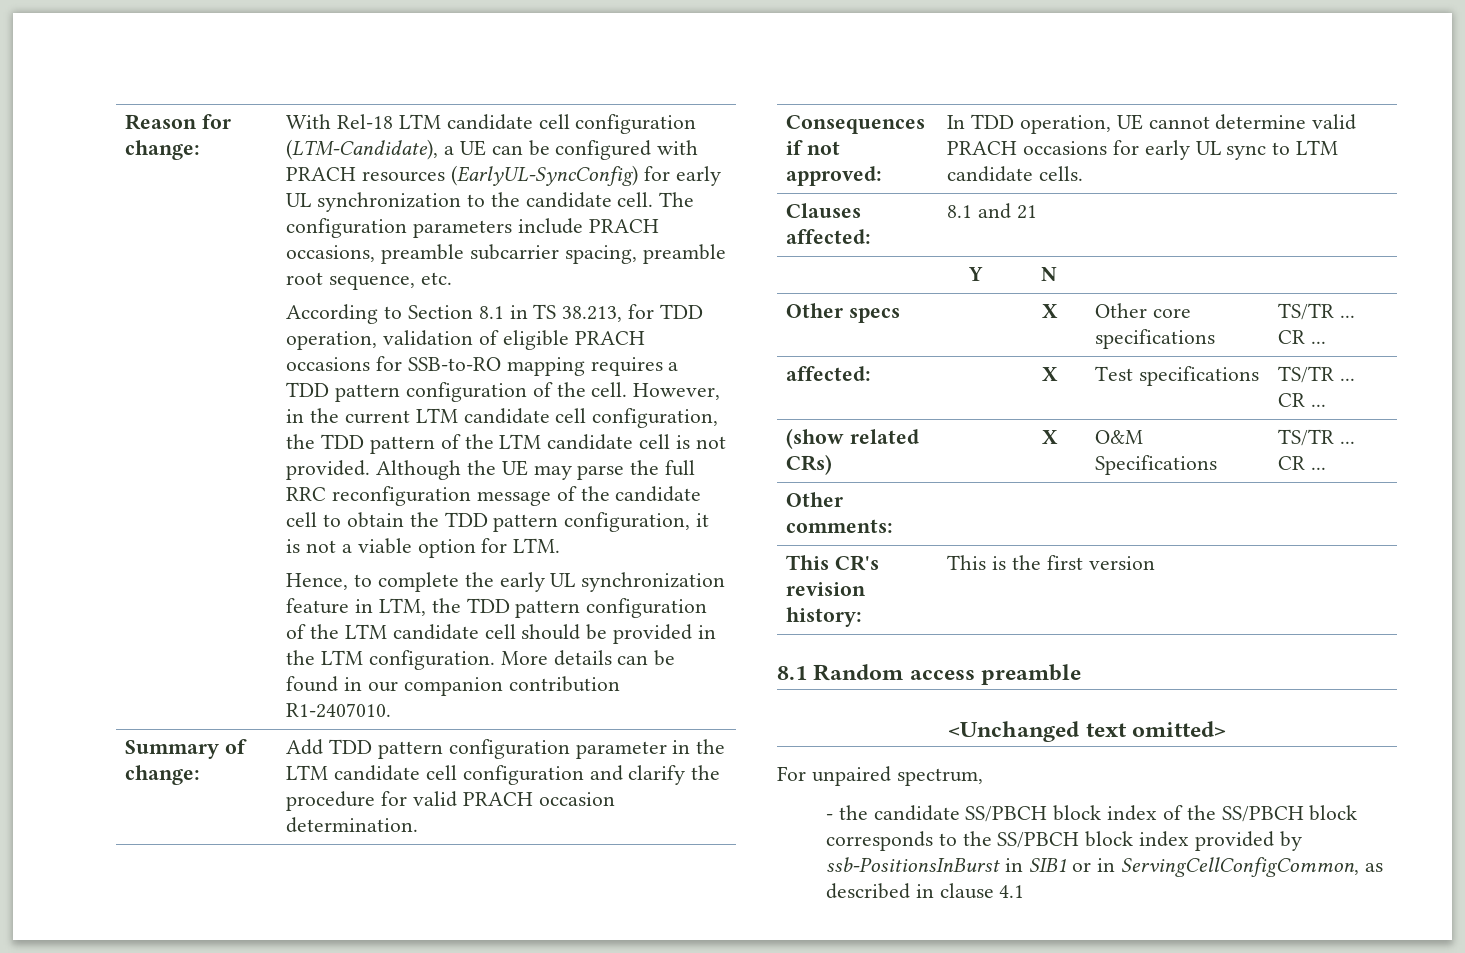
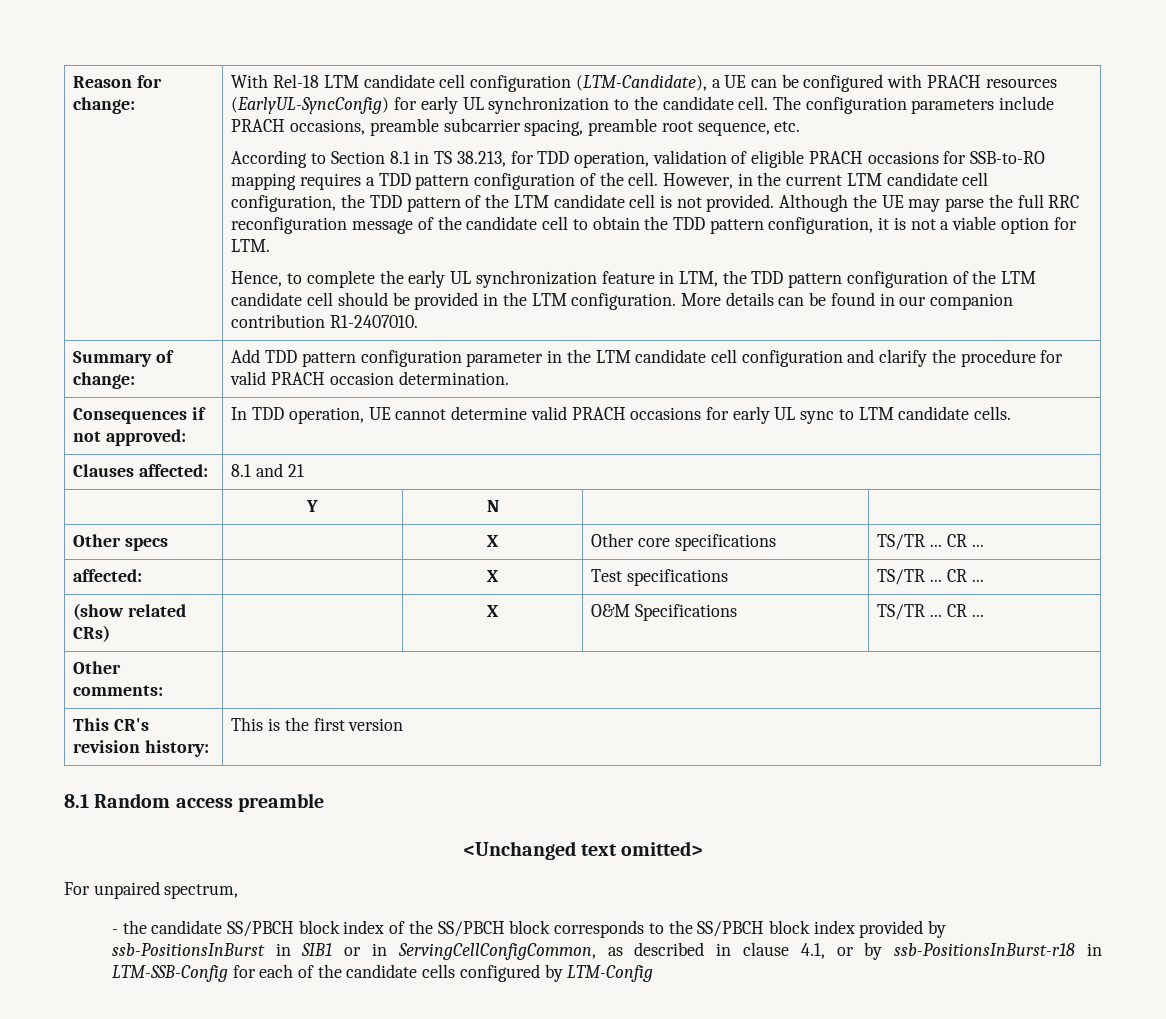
[999,885,1025,898] 4.1 -> [800,942,1102,960] [111,964,654,982] 4.1, or by ssb-PositionsInBurst-r18 in LTM-SSB-Config for each of the candidate cells configured by LTM-Config

